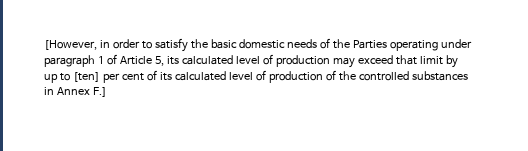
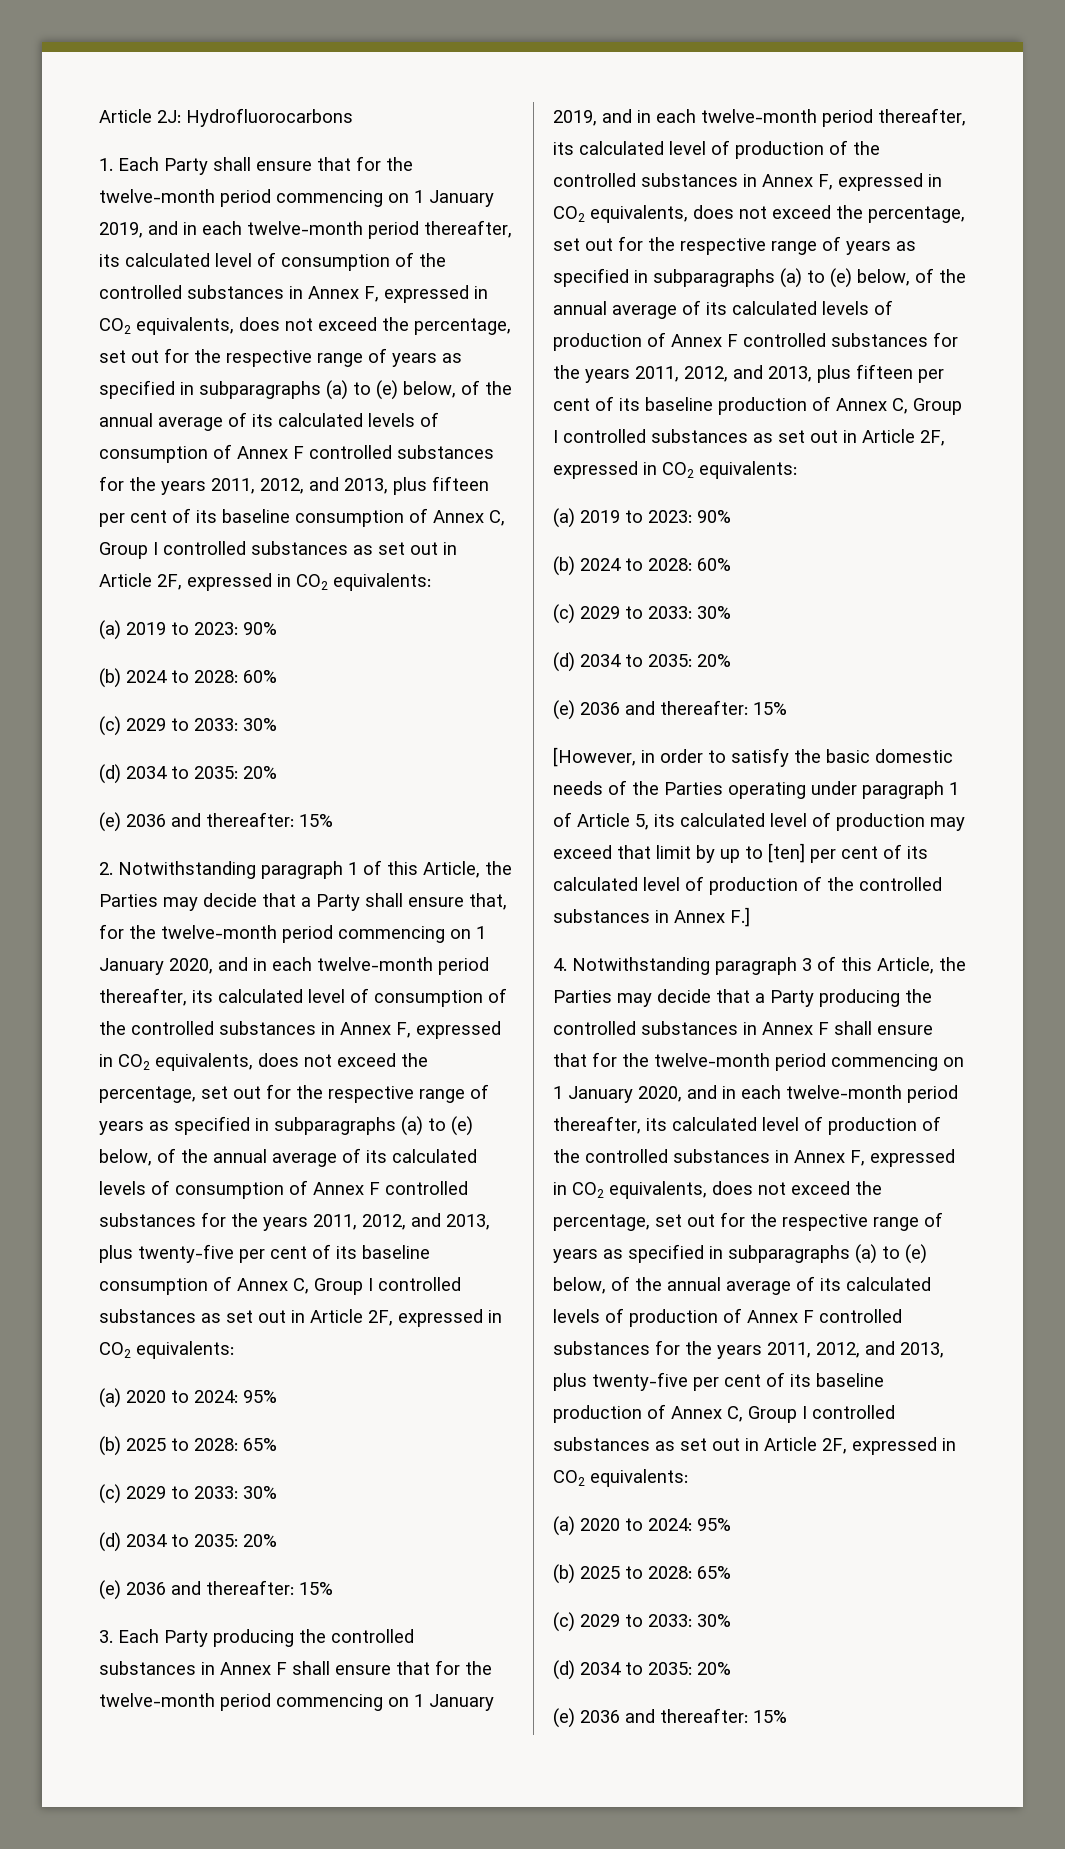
(44, 45) none -> [99,108,353,127] [99,156,413,175] [99,189,494,207] [99,220,512,239] [99,252,446,271] [99,285,488,303] [99,317,511,335] [99,348,462,367] [99,380,512,400] [99,412,439,431] [99,444,494,463] [99,476,489,495] [99,508,505,527] [99,541,457,559] [99,573,431,591] [99,620,277,640] [99,668,277,688] [99,716,277,736] [99,764,277,784] [99,812,333,832] [99,860,512,879] [99,893,507,911] [99,924,486,943] [99,957,489,975] [99,988,507,1007] [99,1021,501,1039] [99,1053,428,1071] [99,1084,489,1103] [99,1116,473,1136] [99,1148,477,1167] [99,1180,468,1199] [99,1212,490,1231] [99,1244,430,1263] [99,1276,461,1295] [99,1309,502,1327] [99,1341,234,1359] [99,1388,277,1408] [99,1436,277,1456] [99,1484,277,1504] [99,1532,277,1552] [99,1580,333,1600] [99,1629,414,1647] [99,1660,492,1675] [99,1693,494,1711] [553,108,966,127] [553,140,880,159] [553,173,942,191] [553,205,965,223] [553,236,916,255] [553,268,966,288] [553,300,893,319] [553,332,958,351] [553,364,944,383] [553,396,962,415] [553,429,945,446] [553,461,797,479] [553,508,731,528] [553,556,731,576] [553,604,731,624] [553,652,731,672] [553,700,787,720] Article 2J: Hydrofluorocarbons // 1. Each Party shall ensure that for the twelve-month period commencing on 1 January 2019, and in each twelve-month period thereafter, its calculated level of consumption of the controlled substances in Annex F, expressed in CO2 equivalents, does not exceed the percentage, set out for the respective range of years as specified in subparagraphs (a) to (e) below, of the annual average of its calculated levels of consumption of Annex F controlled substances for the years 2011, 2012, and 2013, plus fifteen per cent of its baseline consumption of Annex C, Group I controlled substances as set out in Article 2F, expressed in CO2 equivalents: // (a) 2019 to 2023: 90% // (b) 2024 to 2028: 60% // (c) 2029 to 2033: 30% // (d) 2034 to 2035: 20% // (e) 2036 and thereafter: 15% // 2. Notwithstanding paragraph 1 of this Article, the Parties may decide that a Party shall ensure that, for the twelve-month period commencing on 1 January 2020, and in each twelve-month period thereafter, its calculated level of consumption of the controlled substances in Annex F, expressed in CO2 equivalents, does not exceed the percentage, set out for the respective range of years as specified in subparagraphs (a) to (e) below, of the annual average of its calculated levels of consumption of Annex F controlled substances for the years 2011, 2012, and 2013, plus twenty-five per cent of its baseline consumption of Annex C, Group I controlled substances as set out in Article 2F, expressed in CO2 equivalents: // (a) 2020 to 2024: 95% // (b) 2025 to 2028: 65% // (c) 2029 to 2033: 30% // (d) 2034 to 2035: 20% // (e) 2036 and thereafter: 15% // 3. Each Party producing the controlled substances in Annex F shall ensure that for the twelve-month period commencing on 1 January 2019, and in each twelve-month period thereafter, its calculated level of production of the controlled substances in Annex F, expressed in CO2 equivalents, does not exceed the percentage, set out for the respective range of years as specified in subparagraphs (a) to (e) below, of the annual average of its calculated levels of production of Annex F controlled substances for the years 2011, 2012, and 2013, plus fifteen per cent of its baseline production of Annex C, Group I controlled substances as set out in Article 2F, expressed in CO2 equivalents: // (a) 2019 to 2023: 90% // (b) 2024 to 2028: 60% // (c) 2029 to 2033: 30% // (d) 2034 to 2035: 20% // (e) 2036 and thereafter: 15% //
(107, 92) none -> [553,956,966,975] [553,989,932,1007] [553,1021,933,1035] [553,1052,964,1071] [553,1085,958,1103] [553,1116,941,1135] [553,1149,955,1167] [553,1181,882,1199] [553,1212,943,1231] [553,1244,927,1264] [553,1276,931,1295] [553,1308,902,1327] [553,1340,944,1359] [553,1372,884,1391] [553,1404,895,1423] [553,1437,956,1455] [553,1469,688,1487] [553,1516,731,1536] [553,1564,731,1584] [553,1612,731,1632] [553,1660,731,1680] [553,1708,787,1728] // 4. Notwithstanding paragraph 3 of this Article, the Parties may decide that a Party producing the controlled substances in Annex F shall ensure that for the twelve-month period commencing on 1 January 2020, and in each twelve-month period thereafter, its calculated level of production of the controlled substances in Annex F, expressed in CO2 equivalents, does not exceed the percentage, set out for the respective range of years as specified in subparagraphs (a) to (e) below, of the annual average of its calculated levels of production of Annex F controlled substances for the years 2011, 2012, and 2013, plus twenty-five per cent of its baseline production of Annex C, Group I controlled substances as set out in Article 2F, expressed in CO2 equivalents: // (a) 2020 to 2024: 95% // (b) 2025 to 2028: 65% // (c) 2029 to 2033: 30% // (d) 2034 to 2035: 20% // (e) 2036 and thereafter: 15%

